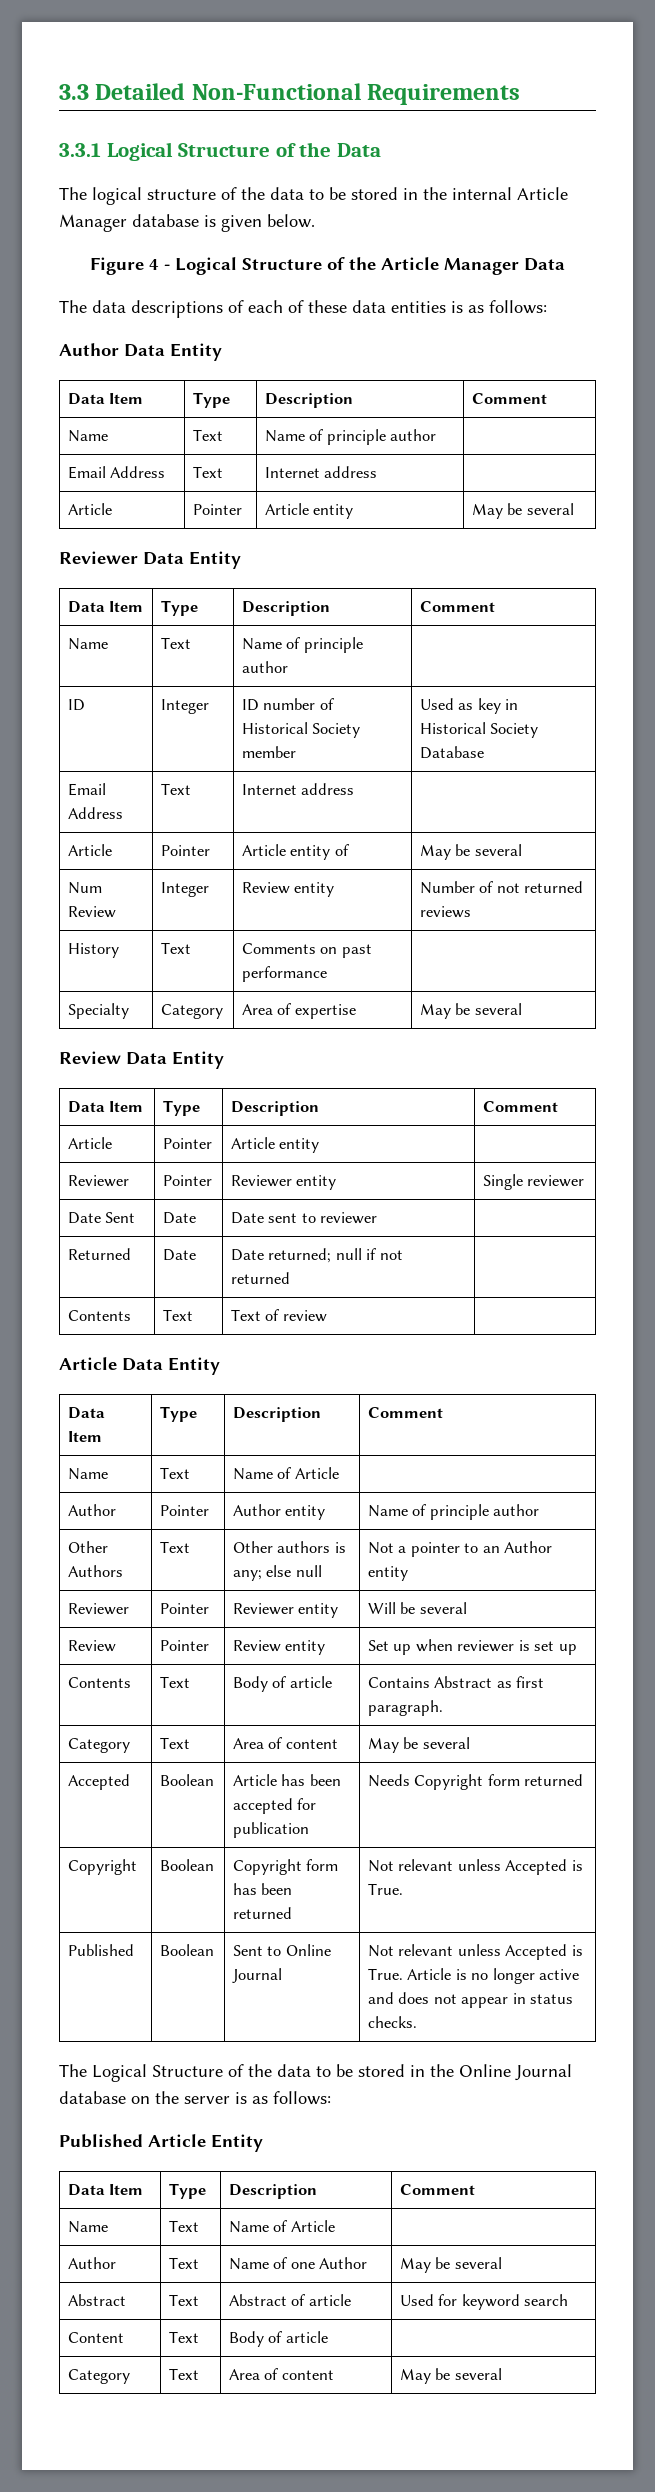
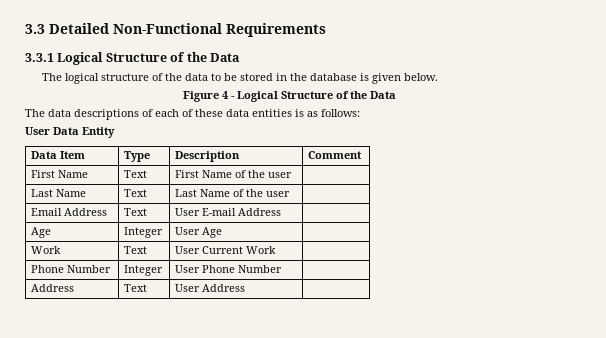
[452,187,568,200] [59,214,127,232] internal Article Manager -> (308, 77) none
[381,257,519,275] Article Manager -> (367, 95) none
[59,343,222,361] [67,393,144,405] [192,392,230,408] [264,393,353,408] [471,393,547,404] [67,430,108,442] [192,429,223,441] [264,429,437,445] [67,466,166,479] [192,466,223,478] [264,466,378,478] [67,503,112,515] [192,504,242,515] [264,503,354,519] [471,503,574,519] [59,551,241,569] [67,601,144,613] [160,600,198,616] [241,601,330,616] [419,601,495,612] [67,638,108,650] [160,637,191,649] [241,637,363,653] [241,661,288,673] [67,699,85,711] [160,699,209,714] [241,698,334,711] [241,722,361,738] [241,746,296,758] [419,698,519,714] [419,722,539,738] [419,746,484,759] [67,783,106,796] [67,807,123,819] [160,783,191,795] [241,783,355,795] [67,844,112,856] [160,845,210,856] [241,844,349,860] [419,844,522,860] [67,882,102,894] [67,906,116,918] [160,882,209,897] [241,882,335,897] [419,881,584,894] [419,906,471,918] [67,943,119,958] [160,942,191,954] [241,943,372,958] [241,966,327,982] [67,1003,129,1019] [160,1004,223,1019] [241,1003,356,1019] [419,1003,522,1019] [59,1051,224,1069] [67,1101,144,1113] [162,1100,200,1116] [230,1101,319,1116] [482,1101,558,1112] [67,1137,112,1149] [162,1138,212,1149] [230,1137,320,1153] [67,1175,129,1187] [162,1175,212,1186] [230,1175,337,1190] [482,1174,585,1190] [67,1212,136,1224] [162,1212,196,1224] [230,1212,378,1224] [67,1248,131,1260] [162,1249,196,1261] [230,1248,403,1263] [230,1272,290,1284] [67,1310,131,1321] [162,1309,193,1321] [230,1309,327,1322] [59,1357,220,1375] [67,1407,105,1419] [67,1431,102,1442] [159,1406,197,1422] [232,1407,321,1422] [367,1407,443,1418] [67,1468,108,1480] [159,1467,190,1479] [232,1467,339,1480] [67,1504,116,1516] [159,1505,209,1516] [232,1504,326,1520] [367,1504,540,1520] [67,1541,108,1553] [67,1565,123,1577] [159,1541,190,1553] [232,1541,346,1553] [232,1565,322,1581] [367,1541,553,1557] [367,1566,408,1581] [67,1603,129,1615] [159,1603,209,1614] [232,1603,339,1618] [367,1602,467,1614] [67,1640,116,1652] [159,1640,209,1651] [232,1640,326,1655] [367,1639,577,1655] [67,1677,131,1688] [159,1676,190,1688] [232,1676,332,1692] [367,1676,545,1688] [367,1700,443,1716] [67,1738,130,1753] [159,1737,190,1749] [232,1737,338,1749] [367,1737,470,1753] [67,1774,130,1790] [159,1774,214,1786] [232,1774,341,1786] [232,1798,317,1814] [232,1822,309,1838] [367,1774,584,1790] [67,1859,137,1875] [159,1859,214,1871] [232,1859,339,1875] [232,1883,293,1895] [232,1907,292,1919] [367,1859,583,1875] [367,1883,403,1895] [67,1944,134,1956] [159,1944,214,1956] [232,1944,331,1956] [231,1968,282,1983] [367,1944,583,1960] [367,1968,580,1984] [367,1992,574,2008] [367,2016,417,2028] [59,2064,572,2082] [59,2091,331,2105] [59,2134,263,2152] [67,2184,144,2196] [168,2183,206,2199] [228,2184,317,2199] [399,2184,475,2195] [67,2221,108,2233] [168,2220,199,2232] [228,2220,335,2233] [67,2257,116,2269] [168,2257,199,2269] [228,2257,368,2270] [399,2257,502,2273] [67,2294,126,2306] [168,2294,199,2306] [228,2294,351,2306] [399,2294,569,2310] [67,2332,124,2343] [168,2331,199,2343] [228,2331,328,2347] [67,2369,130,2384] [168,2368,199,2380] [228,2368,334,2380] [399,2368,502,2384] Author Data Entity // Data Item | Type | Description | Comment // Name | Text | Name of principle author | // Email Address | Text | Internet address | // Article | Pointer | Article entity | May be several // Reviewer Data Entity // Data Item | Type | Description | Comment // Name | Text | Name of principle author | // ID | Integer | ID number of Historical Society member | Used as key in Historical Society Database // Email Address | Text | Internet address | // Article | Pointer | Article entity of | May be several // Num Review | Integer | Review entity | Number of not returned reviews // History | Text | Comments on past performance | // Specialty | Category | Area of expertise | May be several // Review Data Entity // Data Item | Type | Description | Comment // Article | Pointer | Article entity | // Reviewer | Pointer | Reviewer entity | Single reviewer // Date Sent | Date | Date sent to reviewer | // Returned | Date | Date returned; null if not returned | // Contents | Text | Text of review | // Article Data Entity // Data Item | Type | Description | Comment // Name | Text | Name of Article | // Author | Pointer | Author entity | Name of principle author // Other Authors | Text | Other authors is any; else null | Not a pointer to an Author entity // Reviewer | Pointer | Reviewer entity | Will be several // Review | Pointer | Review entity | Set up when reviewer is set up // Contents | Text | Body of article | Contains Abstract as first paragraph. // Category | Text | Area of content | May be several // Accepted | Boolean | Article has been accepted for publication | Needs Copyright form returned // Copyright | Boolean | Copyright form has been returned | Not relevant unless Accepted is True. // Published | Boolean | Sent to Online Journal | Not relevant unless Accepted is True. Article is no longer active and does not appear in status checks. // The Logical Structure of the data to be stored in the Online Journal database on the server is as follows: // Published Article Entity // Data Item | Type | Description | Comment // Name | Text | Name of Article | // Author | Text | Name of one Author | May be several // Abstract | Text | Abstract of article | Used for keyword search // Content | Text | Body of article | // Category | Text | Area of content | May be several -> [25,127,115,138] [31,151,86,159] [124,151,151,162] [175,151,241,162] [308,151,363,159] [31,170,89,178] [124,170,148,178] [175,170,293,178] [31,189,87,197] [124,189,148,197] [175,189,291,197] [31,208,108,216] [124,208,148,216] [175,208,282,216] [31,227,52,238] [124,227,164,238] [175,227,223,238] [31,246,62,254] [124,246,148,254] [175,246,277,254] [31,265,112,273] [124,265,164,276] [175,265,283,273] [31,284,75,292] [124,284,148,292] [175,284,246,292] User Data Entity // Data Item | Type | Description | Comment // First Name | Text | First Name of the user | // Last Name | Text | Last Name of the user | // Email Address | Text | User E-mail Address | // Age | Integer | User Age | // Work | Text | User Current Work | // Phone Number | Integer | User Phone Number | // Address | Text | User Address |

